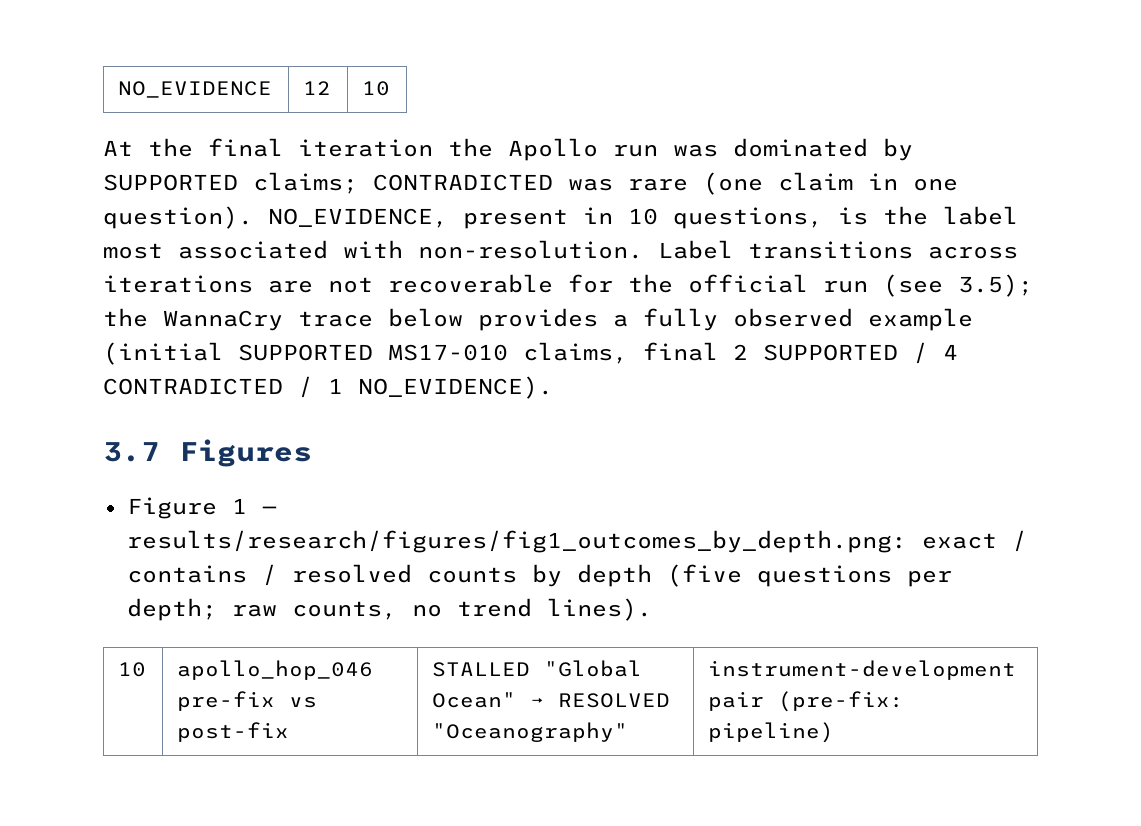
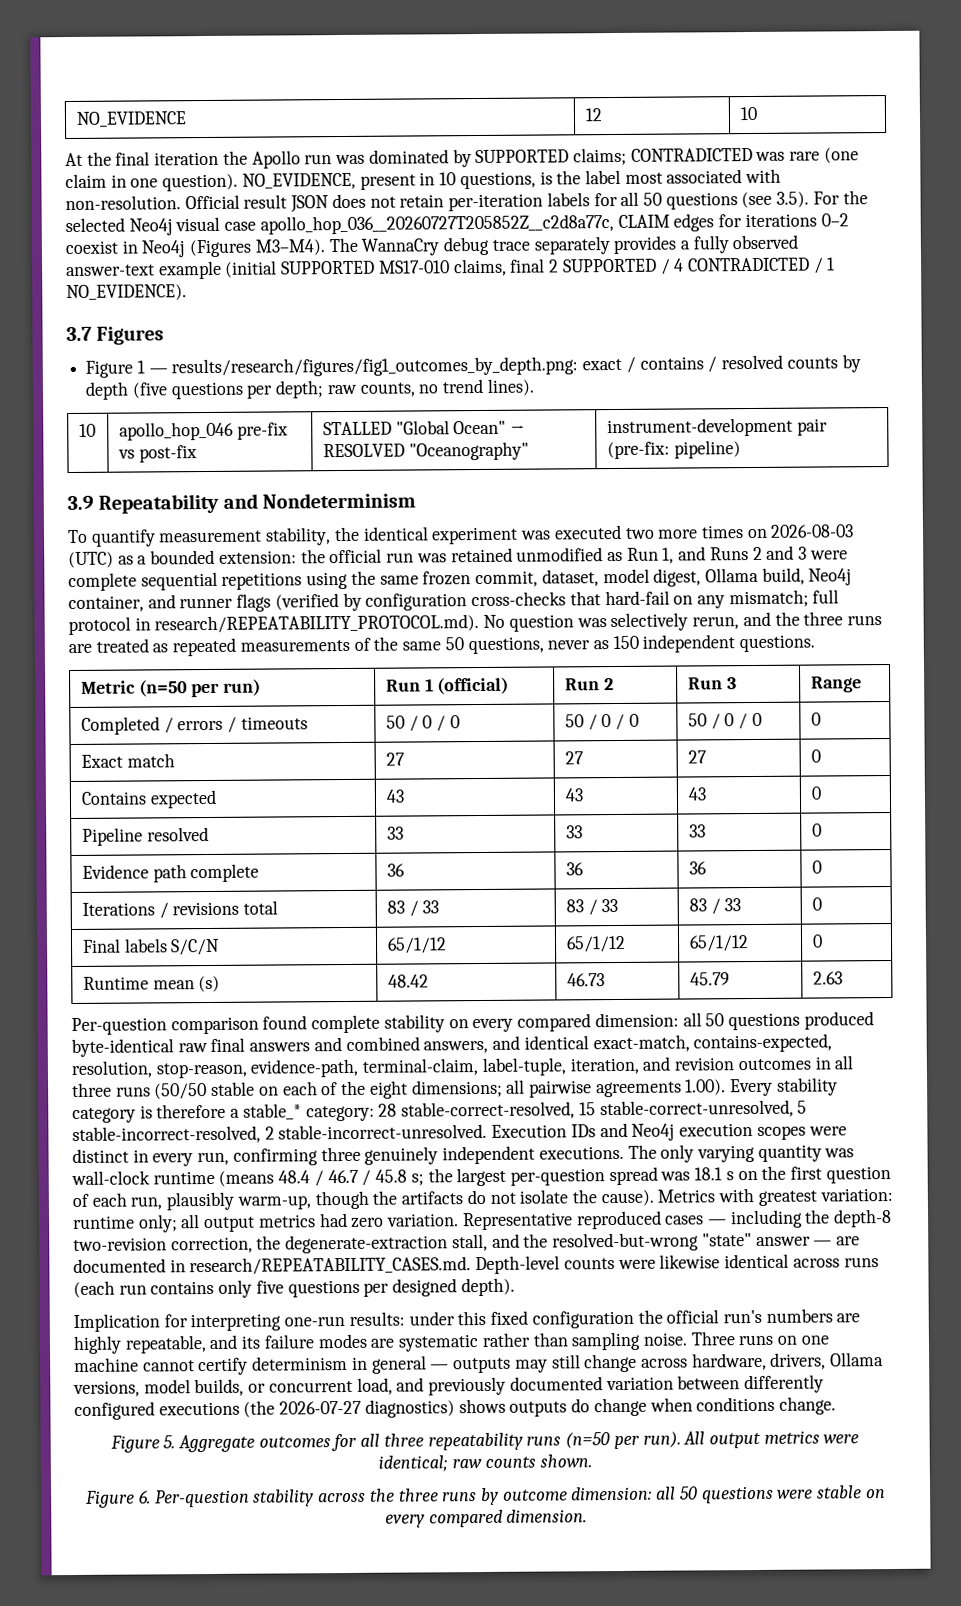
[658,240,1018,259] [103,274,1033,297] [103,308,463,331] Label transitions across iterations are not recoverable for the official run (see 3.5); the WannaCry trace below -> [184,190,868,213] [65,213,849,236] [65,236,610,258] Official result JSON does not retain per-iteration labels for all 50 questions (see 3.5). For the selected Neo4j visual case apollo_hop_036__20260727T205852Z__c2d8a77c, CLAIM edges for iterations 0–2 coexist in Neo4j (Figures M3–M4). The WannaCry debug trace separately
(853, 317) none -> [66,264,155,277] answer-text
(835, 732) none -> [67,492,416,514] [67,524,855,547] [68,545,848,569] [68,567,853,592] [68,589,840,613] [68,611,882,636] [68,634,816,657] [80,678,262,698] [385,676,510,695] [564,678,614,691] [687,677,737,690] [810,676,862,693] [80,716,308,735] [385,715,460,732] [564,713,639,731] [687,712,762,730] [810,712,821,726] [80,753,175,768] [385,752,405,766] [564,751,584,765] [687,750,707,764] [810,749,821,763] [80,789,217,809] [385,789,404,803] [564,788,583,802] [687,787,706,801] [810,786,821,800] [81,826,209,846] [386,826,404,840] [565,825,583,839] [688,824,706,838] [811,823,822,837] [81,863,260,883] [386,863,405,877] [565,862,584,876] [688,861,707,875] [811,860,822,874] [81,900,279,919] [386,900,440,917] [565,898,619,916] [688,898,742,915] [811,897,822,911] [81,938,221,956] [386,937,447,954] [565,935,626,953] [688,935,749,952] [811,934,823,948] [82,975,221,993] [387,974,429,988] [566,973,605,987] [689,972,730,986] [812,971,843,985] [71,1011,874,1036] [71,1033,833,1058] [71,1055,854,1079] [72,1077,838,1100] [72,1099,808,1124] [72,1122,847,1145] [72,1144,855,1167] [71,1165,891,1187] [72,1187,893,1211] [73,1208,893,1233] [73,1232,860,1254] [73,1253,879,1276] [73,1277,515,1298] [73,1308,861,1332] [73,1331,829,1354] [74,1352,885,1376] [73,1374,824,1398] [74,1396,836,1420] [109,1430,860,1453] [378,1454,592,1472] [85,1485,886,1508] [384,1509,588,1528] // 3.9 Repeatability and Nondeterminism // To quantify measurement stability, the identical experiment was executed two more times on 2026-08-03 (UTC) as a bounded extension: the official run was retained unmodified as Run 1, and Runs 2 and 3 were complete sequential repetitions using the same frozen commit, dataset, model digest, Ollama build, Neo4j container, and runner flags (verified by configuration cross-checks that hard-fail on any mismatch; full protocol in research/REPEATABILITY_PROTOCOL.md). No question was selectively rerun, and the three runs are treated as repeated measurements of the same 50 questions, never as 150 independent questions. // Metric (n=50 per run) | Run 1 (official) | Run 2 | Run 3 | Range // Completed / errors / timeouts | 50 / 0 / 0 | 50 / 0 / 0 | 50 / 0 / 0 | 0 // Exact match | 27 | 27 | 27 | 0 // Contains expected | 43 | 43 | 43 | 0 // Pipeline resolved | 33 | 33 | 33 | 0 // Evidence path complete | 36 | 36 | 36 | 0 // Iterations / revisions total | 83 / 33 | 83 / 33 | 83 / 33 | 0 // Final labels S/C/N | 65/1/12 | 65/1/12 | 65/1/12 | 0 // Runtime mean (s) | 48.42 | 46.73 | 45.79 | 2.63 // Per-question comparison found complete stability on every compared dimension: all 50 questions produced byte-identical raw final answers and combined answers, and identical exact-match, contains-expected, resolution, stop-reason, evidence-path, terminal-claim, label-tuple, iteration, and revision outcomes in all three runs (50/50 stable on each of the eight dimensions; all pairwise agreements 1.00). Every stability category is therefore a stable_* category: 28 stable-correct-resolved, 15 stable-correct-unresolved, 5 stable-incorrect-resolved, 2 stable-incorrect-unresolved. Execution IDs and Neo4j execution scopes were distinct in every run, confirming three genuinely independent executions. The only varying quantity was wall-clock runtime (means 48.4 / 46.7 / 45.8 s; the largest per-question spread was 18.1 s on the first question of each run, plausibly warm-up, though the artifacts do not isolate the cause). Metrics with greatest variation: runtime only; all output metrics had zero variation. Representative reproduced cases — including the depth-8 two-revision correction, the degenerate-extraction stall, and the resolved-but-wrong "state" answer — are documented in research/REPEATABILITY_CASES.md. Depth-level counts were likewise identical across runs (each run contains only five questions per designed depth). // Implication for interpreting one-run results: under this fixed configuration the official run's numbers are highly repeatable, and its failure modes are systematic rather than sampling noise. Three runs on one machine cannot certify determinism in general — outputs may still change across hardware, drivers, Ollama versions, model builds, or concurrent load, and previously documented variation between differently configured executions (the 2026-07-27 diagnostics) shows outputs do change when conditions change. // Figure 5. Aggregate outcomes for all three repeatability runs (n=50 per run). All output metrics were identical; raw counts shown. // Figure 6. Per-question stability across the three runs by outcome dimension: all 50 questions were stable on every compared dimension.

